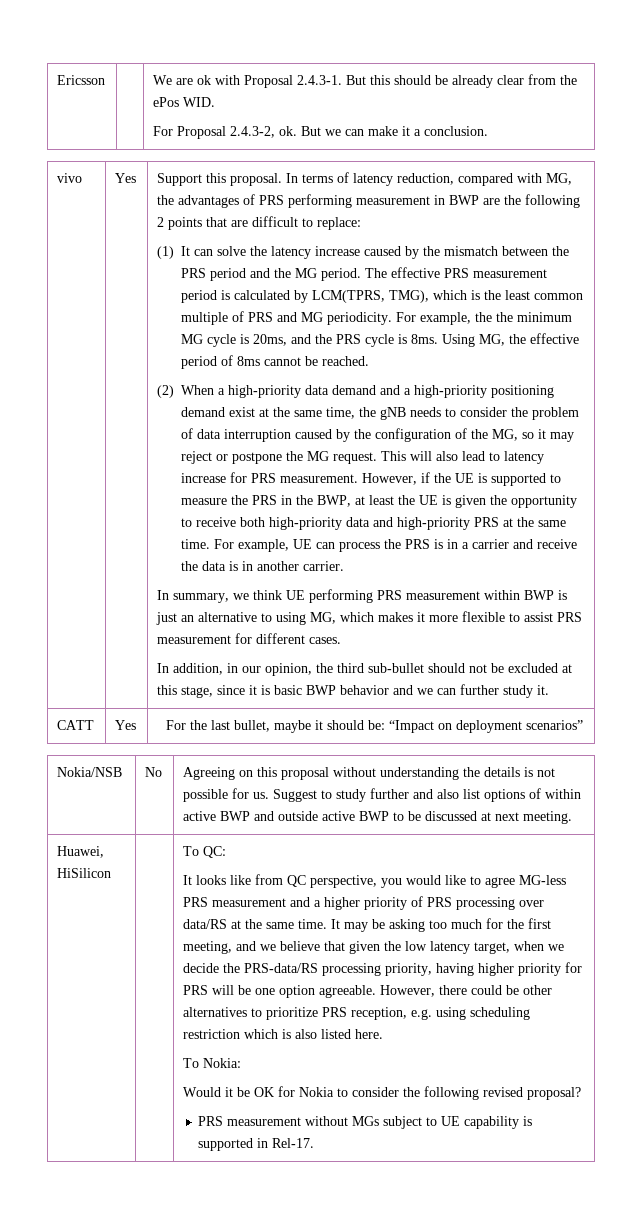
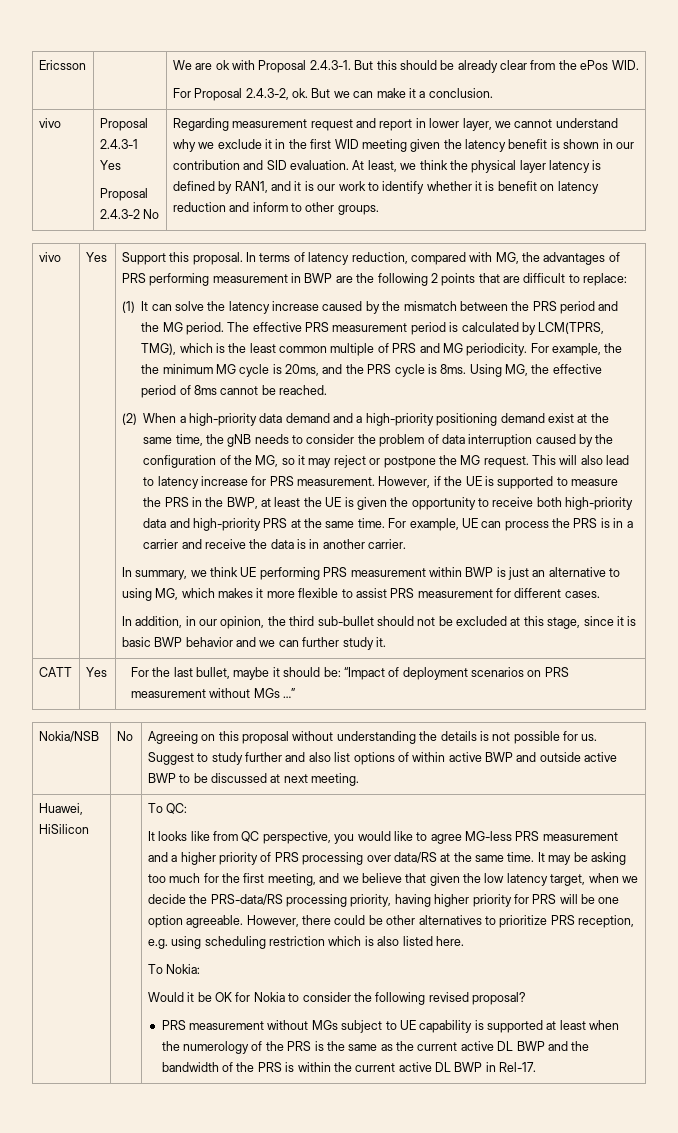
(489, 131) none -> [38,118,61,128] [99,118,148,131] [99,139,138,149] [99,160,121,170] [99,188,148,201] [99,209,160,219] [172,118,618,131] [172,139,634,152] [172,160,602,173] [172,181,599,194] [172,202,379,215] // vivo | Proposal 2.4.3-1 Yes // Proposal 2.4.3-2 No | Regarding measurement request and report in lower layer, we cannot understand why we exclude it in the first WID meeting given the latency benefit is shown in our contribution and SID evaluation. At least, we think the physical layer latency is defined by RAN1, and it is our work to identify whether it is benefit on latency reduction and inform to other groups.
[438,720,584,733] on deployment scenarios” -> [388,667,569,680] [130,688,296,698] of deployment scenarios on PRS measurement without MGs …”
(254, 1144) none -> [546,1020,620,1030] [161,1041,590,1054] [161,1062,483,1072] at least when the numerology of the PRS is the same as the current active DL BWP and the bandwidth of the PRS is within the current active DL BWP

